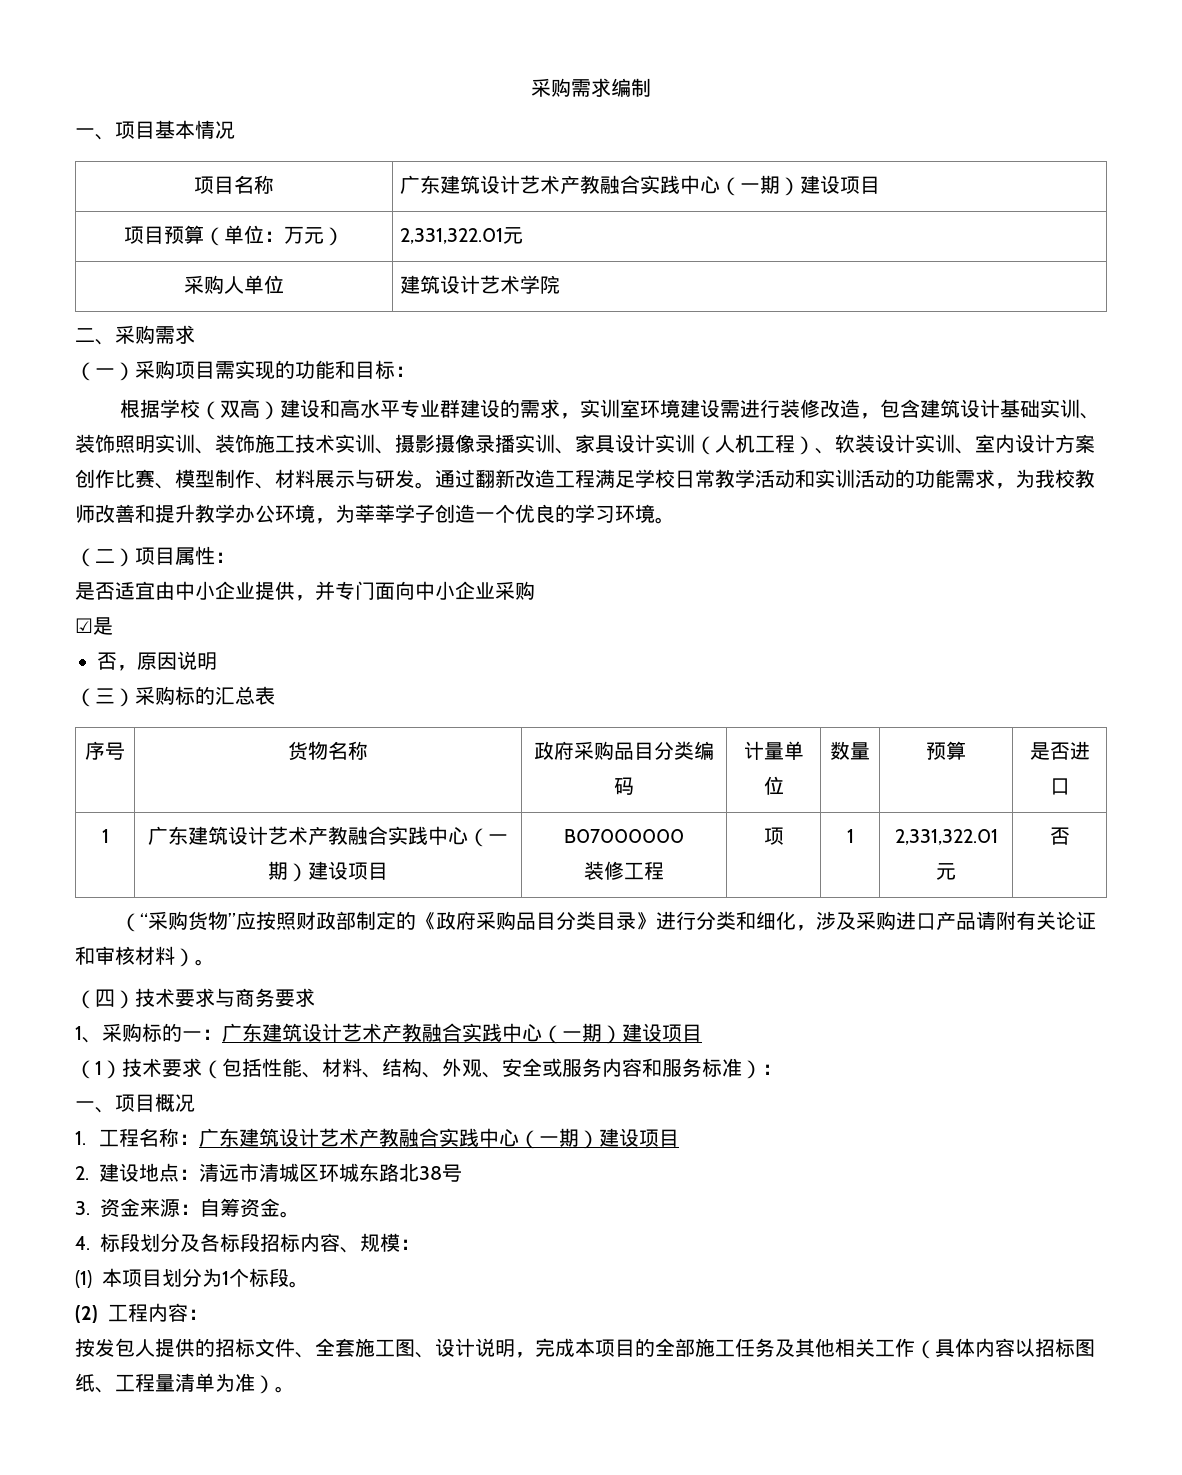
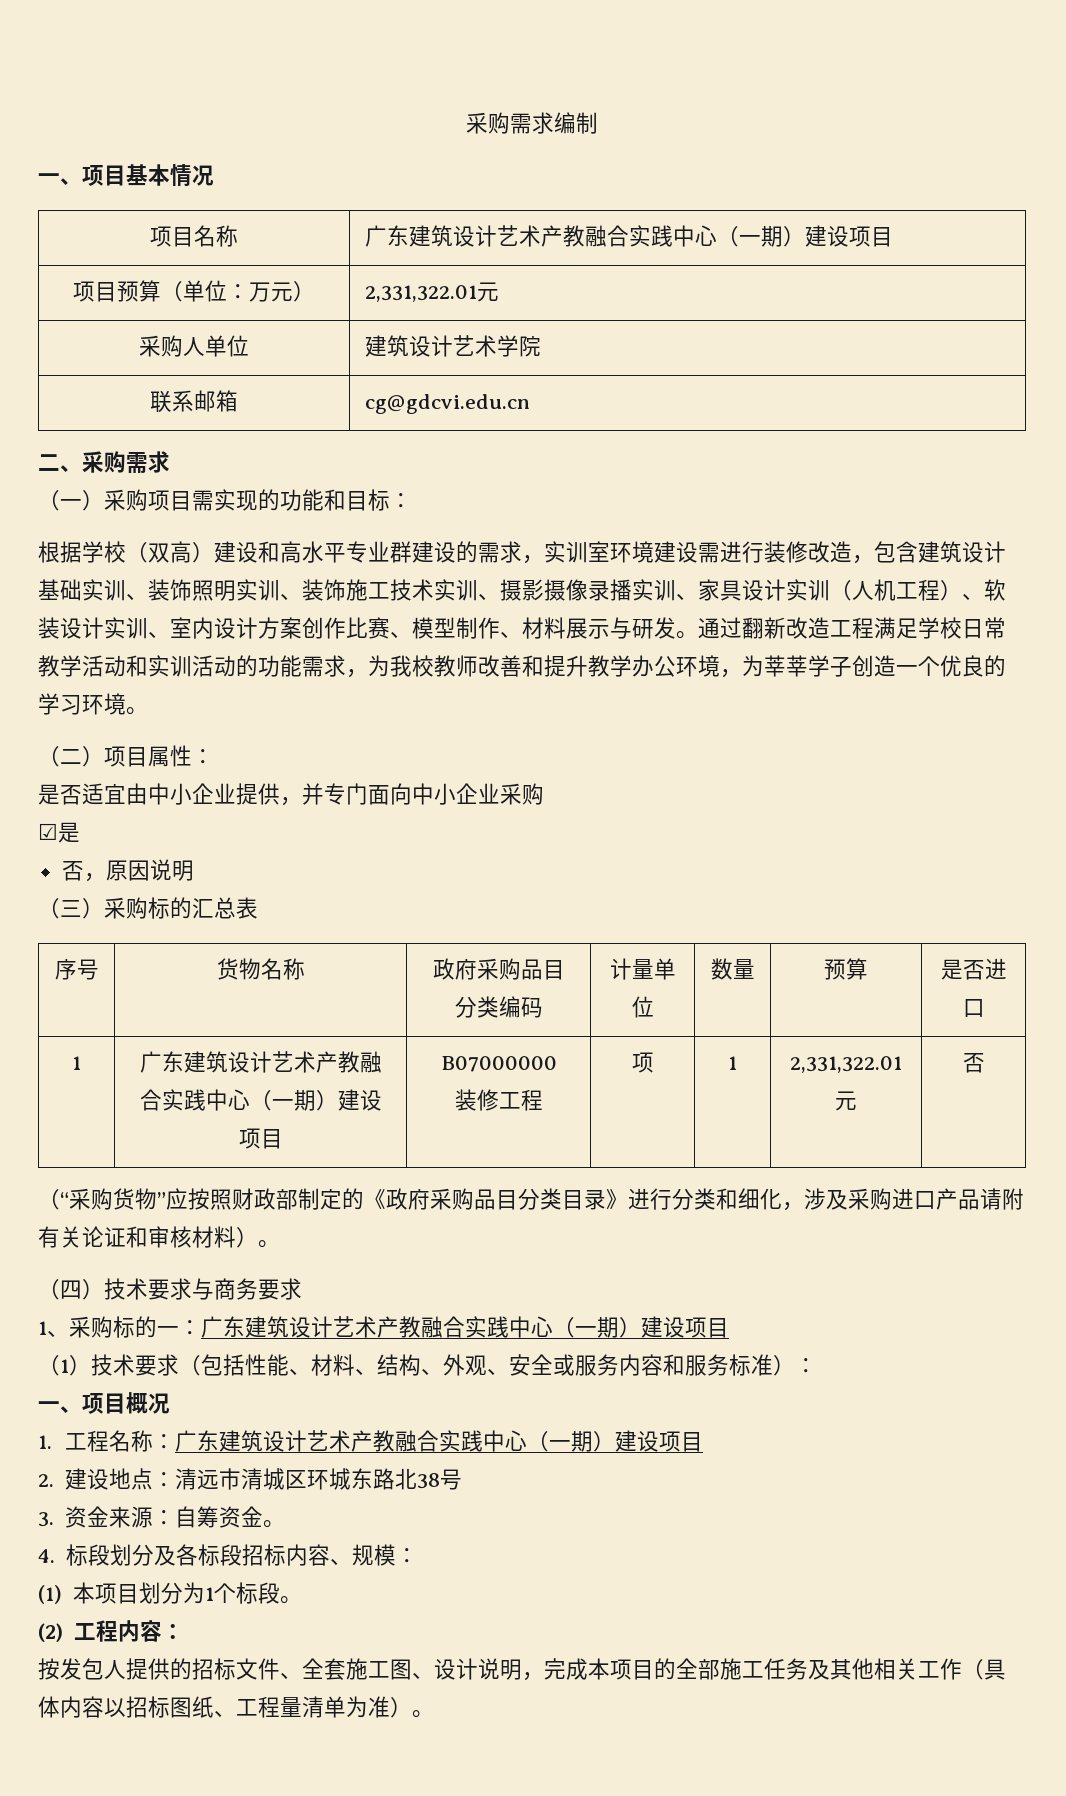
(561, 284) none -> [150,390,238,413] [365,394,531,414] // 联系邮箱 | cg@gdcvi.edu.cn

